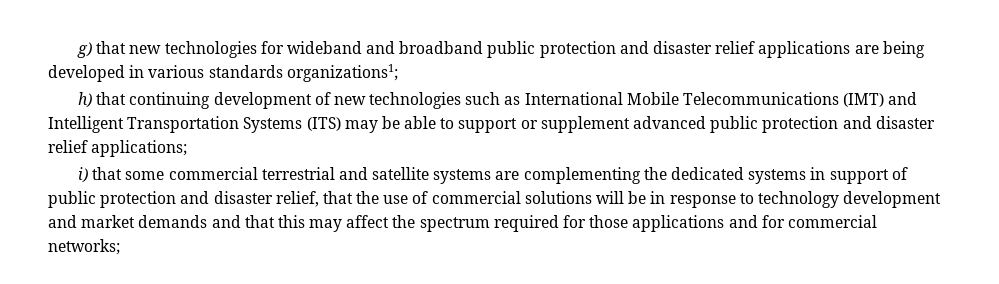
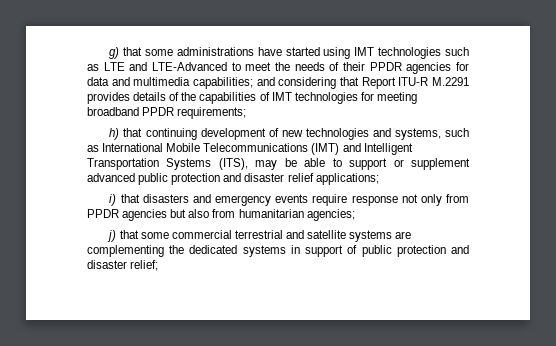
[129,41,925,58] [48,64,398,82] new technologies for wideband and broadband public protection and disaster relief applications are being developed in various standards organizations1; -> [145,47,469,59] [87,62,469,74] [87,77,469,89] [87,92,417,104] [87,107,247,119] some administrations have started using IMT technologies such as LTE and LTE-Advanced to meet the needs of their PPDR agencies for data and multimedia capabilities; and considering that Report ITU-R M.2291 provides details of the capabilities of IMT technologies for meeting broadband PPDR requirements;
(462, 100) none -> [372,128,441,140] and systems,
[306,117,341,131] (ITS) -> [218,158,248,170] (ITS),
(123, 173) none -> [142,194,469,206] [87,209,355,221] [107,230,139,242] disasters and emergency events require response not only from PPDR agencies but also from humanitarian agencies; // j) that
[275,191,942,208] [48,215,877,232] [48,239,120,255] relief, that the use of commercial solutions will be in response to technology development and market demands and that this may affect the spectrum required for those applications and for commercial networks; -> [130,260,159,271] relief;

